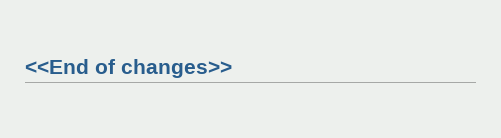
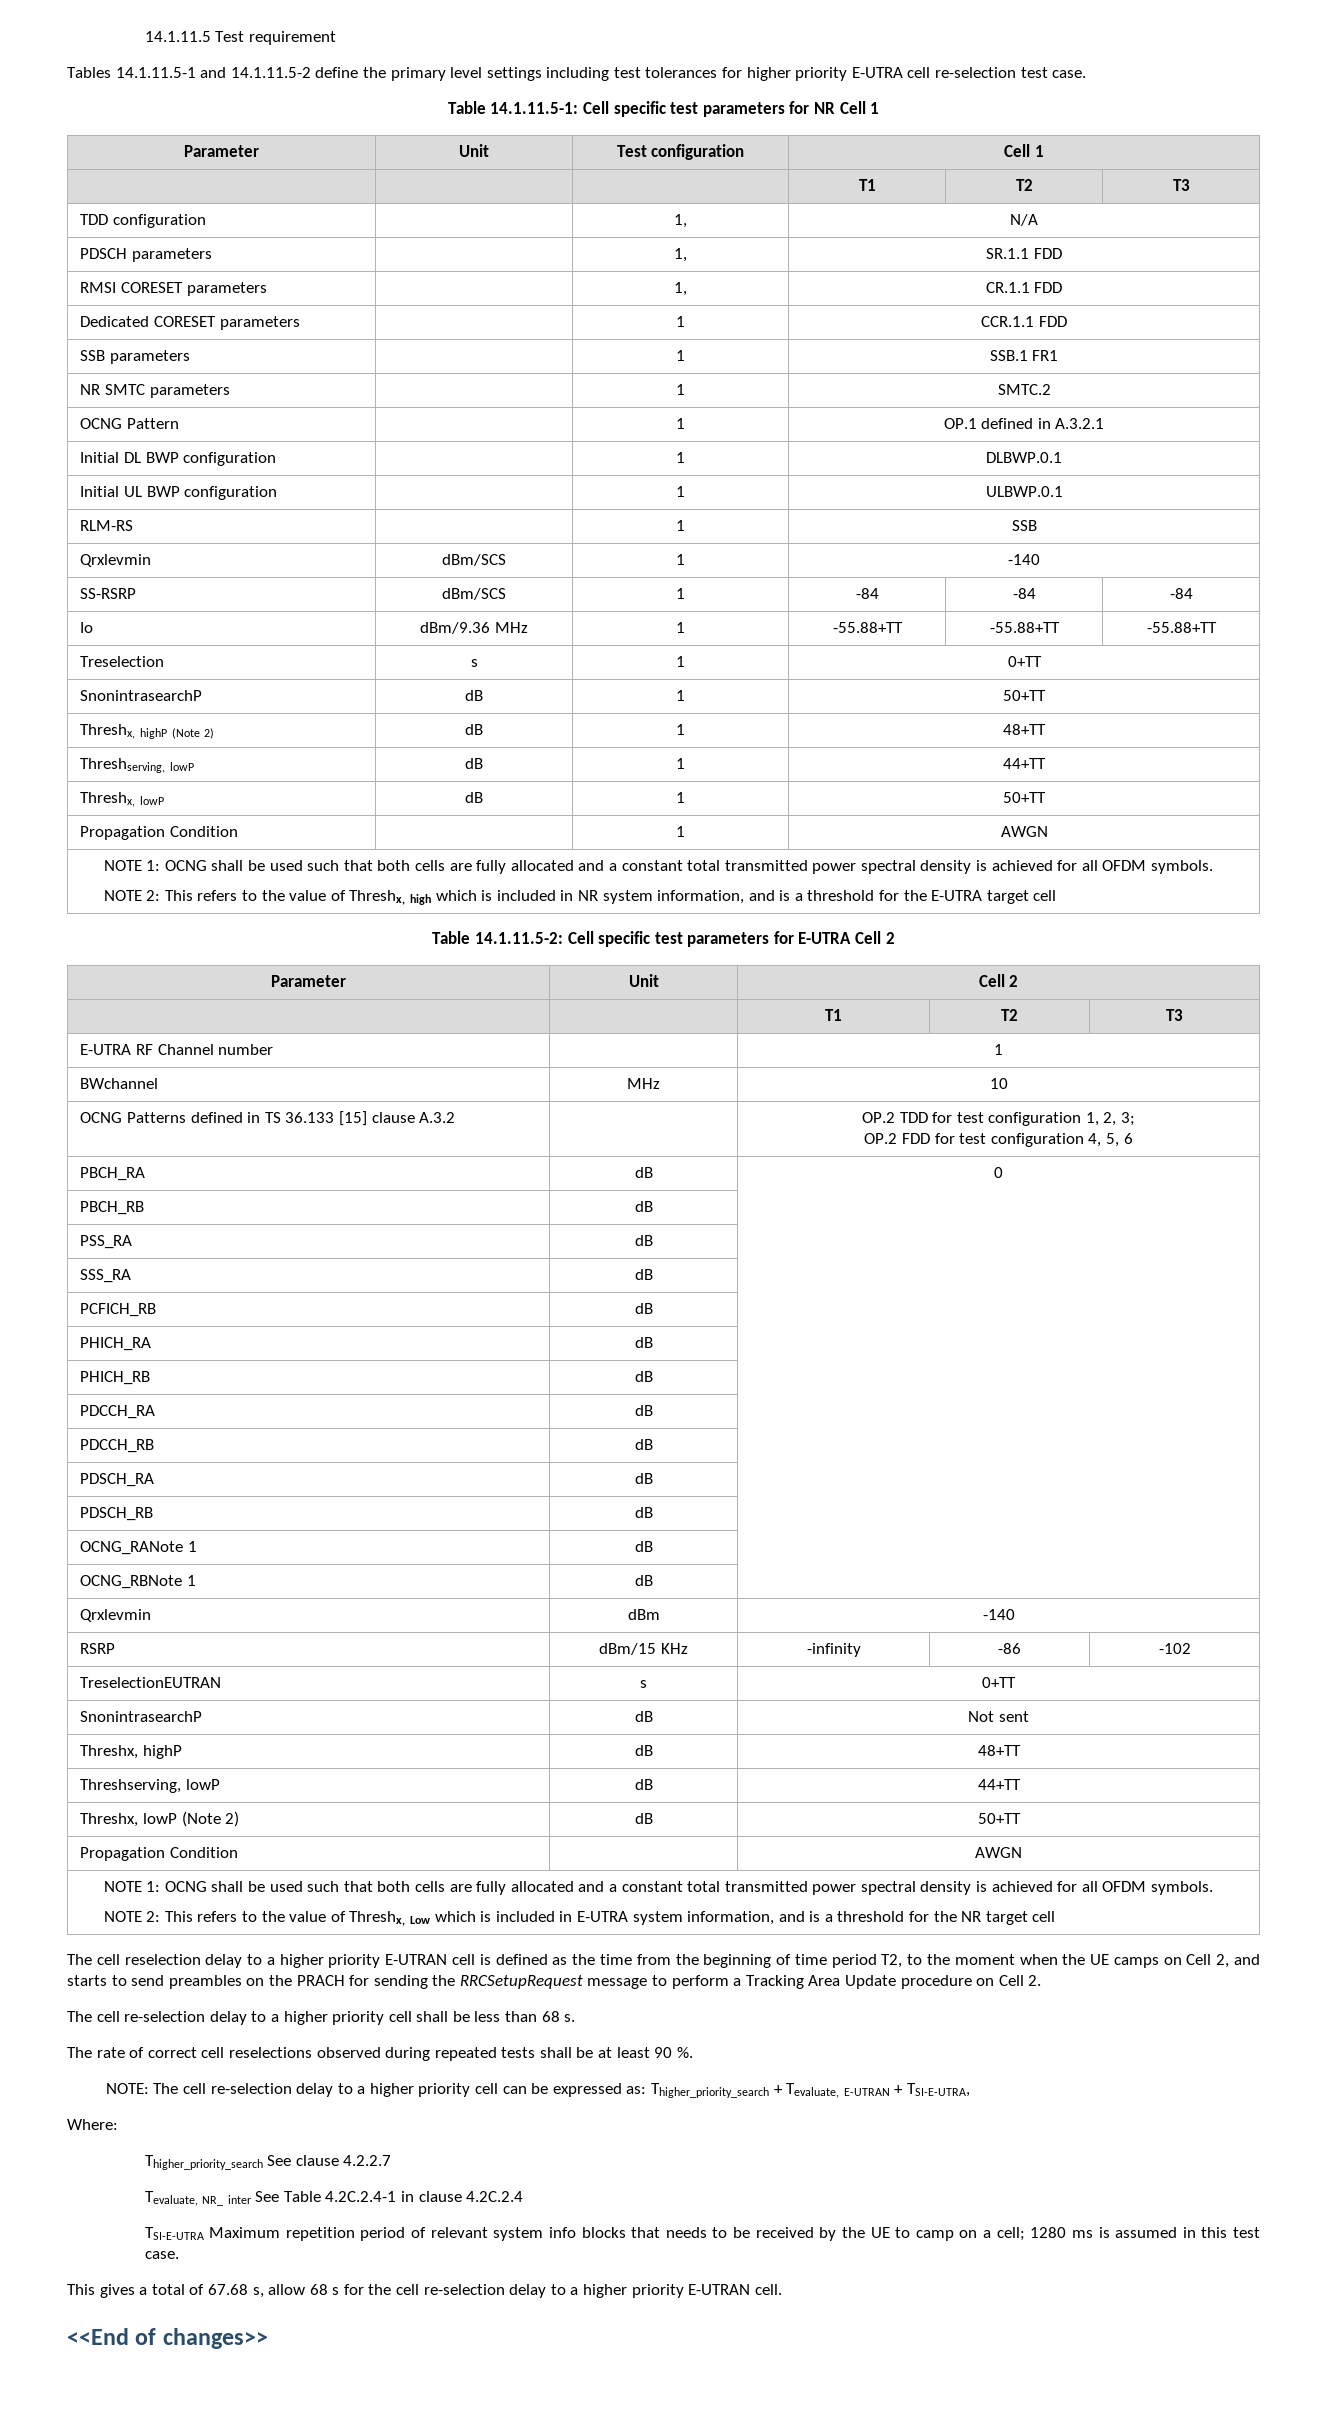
(25, 66) none -> [144,31,336,45] [67,67,1087,81] [447,101,880,117] [184,145,259,157] [459,144,489,157] [616,144,745,160] [1004,144,1044,157] [858,179,876,191] [1015,179,1033,191] [1172,179,1190,191] [80,214,206,228] [674,214,687,228] [1010,214,1038,226] [80,248,212,262] [674,248,687,262] [986,248,1062,259] [80,282,267,296] [674,282,687,296] [985,282,1063,293] [80,316,300,330] [676,316,685,327] [981,316,1067,327] [80,350,190,364] [676,350,685,361] [989,350,1059,361] [80,384,230,398] [676,384,685,395] [997,384,1051,395] [80,418,179,429] [676,418,685,429] [943,418,1105,429] [80,452,277,466] [676,452,685,463] [986,452,1062,463] [80,486,278,500] [676,486,685,497] [985,486,1063,497] [80,520,134,531] [676,520,685,531] [1011,520,1037,531] [80,554,152,567] [442,554,506,566] [676,554,685,565] [1008,554,1040,565] [80,588,137,599] [442,588,506,600] [676,588,685,599] [855,588,879,599] [1012,588,1036,599] [1169,588,1193,599] [80,622,94,633] [420,622,528,634] [676,622,685,633] [832,622,903,633] [989,622,1060,633] [1146,622,1217,633] [80,656,165,667] [470,659,478,667] [676,656,685,667] [1007,656,1042,667] [80,690,203,701] [465,690,483,701] [676,690,685,701] [1003,690,1046,701] [80,724,215,739] [465,724,483,735] [676,724,685,735] [1003,724,1046,735] [80,758,194,773] [465,758,483,769] [676,758,685,769] [1003,758,1046,769] [80,792,164,807] [465,792,483,803] [676,792,685,803] [1003,792,1046,803] [80,826,238,840] [676,826,685,837] [1000,826,1048,837] [103,860,1214,874] [103,890,1057,905] [432,931,895,947] [271,975,346,987] [628,974,659,987] [978,974,1019,987] [825,1009,842,1021] [1001,1009,1018,1021] [1166,1009,1183,1021] [80,1044,274,1055] [994,1044,1003,1055] [80,1078,159,1089] [627,1078,660,1089] [989,1078,1008,1089] [80,1111,456,1126] [861,1112,1136,1126] [864,1133,1133,1147] [80,1167,146,1181] [634,1167,653,1178] [994,1167,1003,1178] [80,1201,145,1215] [634,1201,653,1212] [80,1235,133,1249] [634,1235,653,1246] [80,1269,132,1283] [634,1269,653,1280] [80,1303,157,1317] [634,1303,653,1314] [80,1337,152,1351] [634,1337,653,1348] [80,1371,151,1385] [634,1371,653,1382] [80,1405,156,1419] [634,1405,653,1416] [80,1439,155,1453] [634,1439,653,1450] [80,1473,155,1487] [634,1473,653,1484] [80,1507,154,1521] [634,1507,653,1518] [80,1541,197,1555] [634,1541,653,1552] [80,1575,196,1589] [634,1575,653,1586] [80,1609,152,1622] [627,1609,660,1620] [982,1609,1015,1620] [80,1643,116,1654] [599,1643,688,1655] [806,1643,861,1657] [998,1643,1021,1654] [1158,1643,1191,1654] [80,1677,222,1688] [640,1680,647,1688] [982,1677,1016,1688] [80,1711,203,1722] [634,1711,653,1722] [968,1711,1029,1722] [80,1745,182,1759] [634,1745,653,1756] [977,1745,1021,1756] [80,1779,220,1793] [634,1779,653,1790] [977,1779,1021,1790] [80,1811,240,1827] [634,1813,653,1824] [977,1813,1021,1824] [80,1847,238,1861] [975,1847,1022,1858] [103,1881,1214,1895] [103,1911,1056,1926] [67,1954,1260,1968] [67,1975,1042,1989] [67,2011,576,2025] [67,2047,693,2061] [105,2083,970,2098] [67,2119,118,2130] [144,2155,392,2170] [144,2191,524,2206] [144,2227,1260,2241] [144,2251,179,2259] [67,2284,782,2298] 14.1.11.5 Test requirement // Tables 14.1.11.5-1 and 14.1.11.5-2 define the primary level settings including test tolerances for higher priority E-UTRA cell re-selection test case. // Table 14.1.11.5-1: Cell specific test parameters for NR Cell 1 // Parameter | Unit | Test configuration | Cell 1 // | | | T1 | T2 | T3 // TDD configuration | | 1, | N/A // PDSCH parameters | | 1, | SR.1.1 FDD // RMSI CORESET parameters | | 1, | CR.1.1 FDD // Dedicated CORESET parameters | | 1 | CCR.1.1 FDD // SSB parameters | | 1 | SSB.1 FR1 // NR SMTC parameters | | 1 | SMTC.2 // OCNG Pattern | | 1 | OP.1 defined in A.3.2.1 // Initial DL BWP configuration | | 1 | DLBWP.0.1 // Initial UL BWP configuration | | 1 | ULBWP.0.1 // RLM-RS | | 1 | SSB // Qrxlevmin | dBm/SCS | 1 | -140 // SS-RSRP | dBm/SCS | 1 | -84 | -84 | -84 // Io | dBm/9.36 MHz | 1 | -55.88+TT | -55.88+TT | -55.88+TT // Treselection | s | 1 | 0+TT // SnonintrasearchP | dB | 1 | 50+TT // Threshx, highP (Note 2) | dB | 1 | 48+TT // Threshserving, lowP | dB | 1 | 44+TT // Threshx, lowP | dB | 1 | 50+TT // Propagation Condition | | 1 | AWGN // NOTE 1: OCNG shall be used such that both cells are fully allocated and a constant total transmitted power spectral density is achieved for all OFDM symbols. // NOTE 2: This refers to the value of Threshx, high which is included in NR system information, and is a threshold for the E-UTRA target cell // Table 14.1.11.5-2: Cell specific test parameters for E-UTRA Cell 2 // Parameter | Unit | Cell 2 // | | T1 | T2 | T3 // E-UTRA RF Channel number | | 1 // BWchannel | MHz | 10 // OCNG Patterns defined in TS 36.133 [15] clause A.3.2 | | OP.2 TDD for test configuration 1, 2, 3; // OP.2 FDD for test configuration 4, 5, 6 // PBCH_RA | dB | 0 // PBCH_RB | dB | // PSS_RA | dB | // SSS_RA | dB | // PCFICH_RB | dB | // PHICH_RA | dB | // PHICH_RB | dB | // PDCCH_RA | dB | // PDCCH_RB | dB | // PDSCH_RA | dB | // PDSCH_RB | dB | // OCNG_RANote 1 | dB | // OCNG_RBNote 1 | dB | // Qrxlevmin | dBm | -140 // RSRP | dBm/15 KHz | -infinity | -86 | -102 // TreselectionEUTRAN | s | 0+TT // SnonintrasearchP | dB | Not sent // Threshx, highP | dB | 48+TT // Threshserving, lowP | dB | 44+TT // Threshx, lowP (Note 2) | dB | 50+TT // Propagation Condition | | AWGN // NOTE 1: OCNG shall be used such that both cells are fully allocated and a constant total transmitted power spectral density is achieved for all OFDM symbols. // NOTE 2: This refers to the value of Threshx, Low which is included in E-UTRA system information, and is a threshold for the NR target cell // The cell reselection delay to a higher priority E-UTRAN cell is defined as the time from the beginning of time period T2, to the moment when the UE camps on Cell 2, and starts to send preambles on the PRACH for sending the RRCSetupRequest message to perform a Tracking Area Update procedure on Cell 2. // The cell re-selection delay to a higher priority cell shall be less than 68 s. // The rate of correct cell reselections observed during repeated tests shall be at least 90 %. // NOTE: The cell re-selection delay to a higher priority cell can be expressed as: Thigher_priority_search + Tevaluate, E-UTRAN + TSI-E-UTRA, // Where: // Thigher_priority_search See clause 4.2.2.7 // Tevaluate, NR_ inter See Table 4.2C.2.4-1 in clause 4.2C.2.4 // TSI-E-UTRA Maximum repetition period of relevant system info blocks that needs to be received by the UE to camp on a cell; 1280 ms is assumed in this test case. // This gives a total of 67.68 s, allow 68 s for the cell re-selection delay to a higher priority E-UTRAN cell. //

